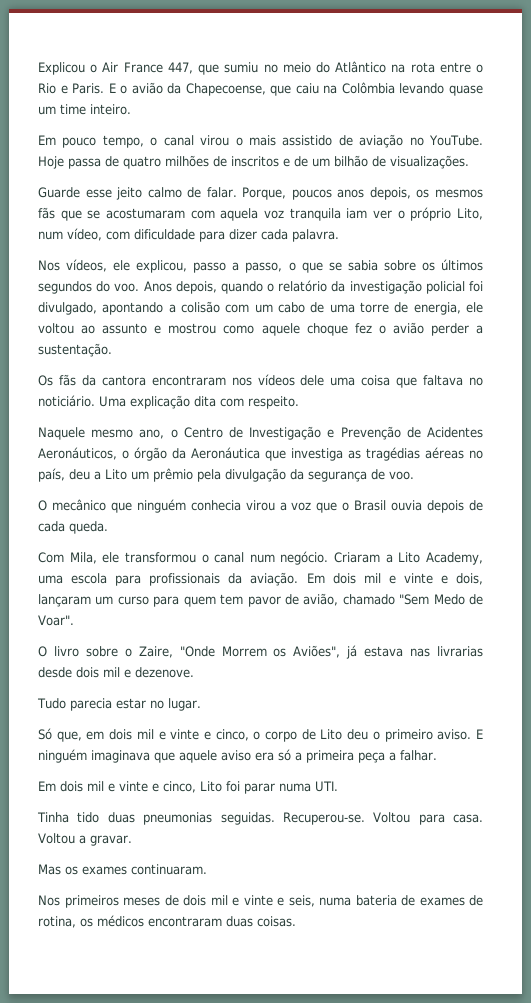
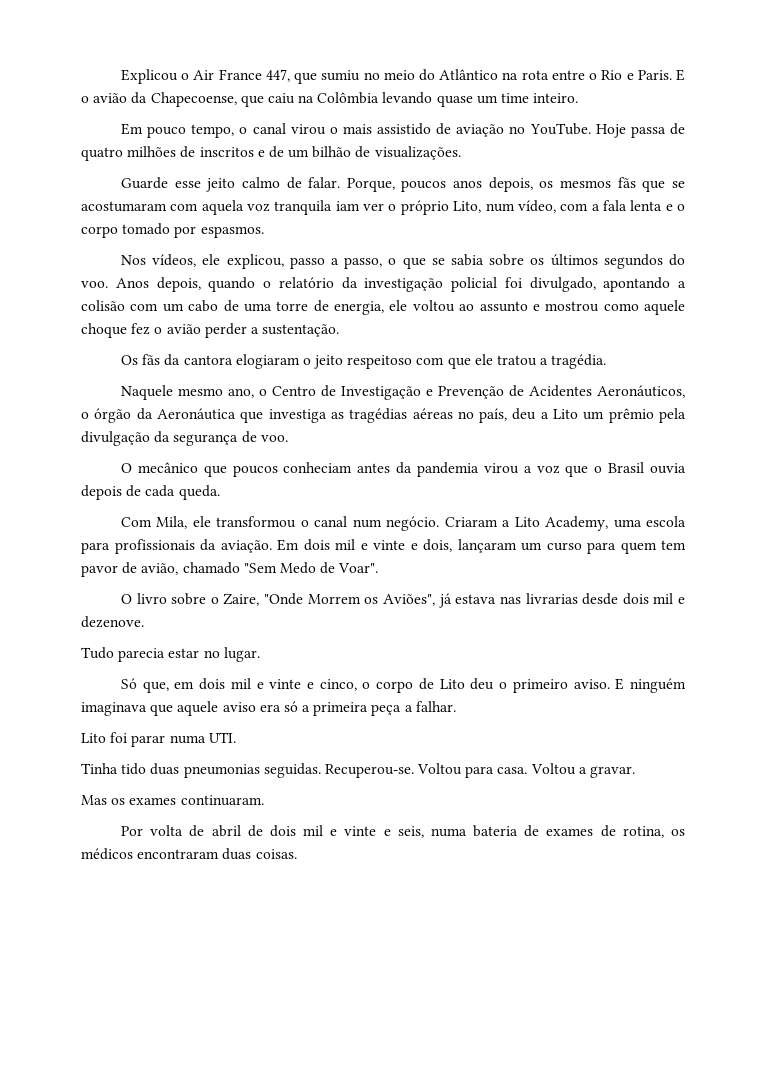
[134,229,339,242] dificuldade para dizer cada palavra. -> [591,200,686,211] [81,223,264,238] a fala lenta e o corpo tomado por espasmos.
[151,374,484,388] [38,395,299,409] encontraram nos vídeos dele uma coisa que faltava no noticiário. Uma explicação dita com respeito. -> [235,354,607,369] elogiaram o jeito respeitoso com que ele tratou a tragédia.
[136,499,241,513] ninguém conhecia -> [232,462,479,477] poucos conheciam antes da pandemia
[38,781,196,793] Em dois mil e vinte e cinco, -> (456, 706) none
[38,895,160,908] Nos primeiros meses -> [120,825,241,837] Por volta de abril

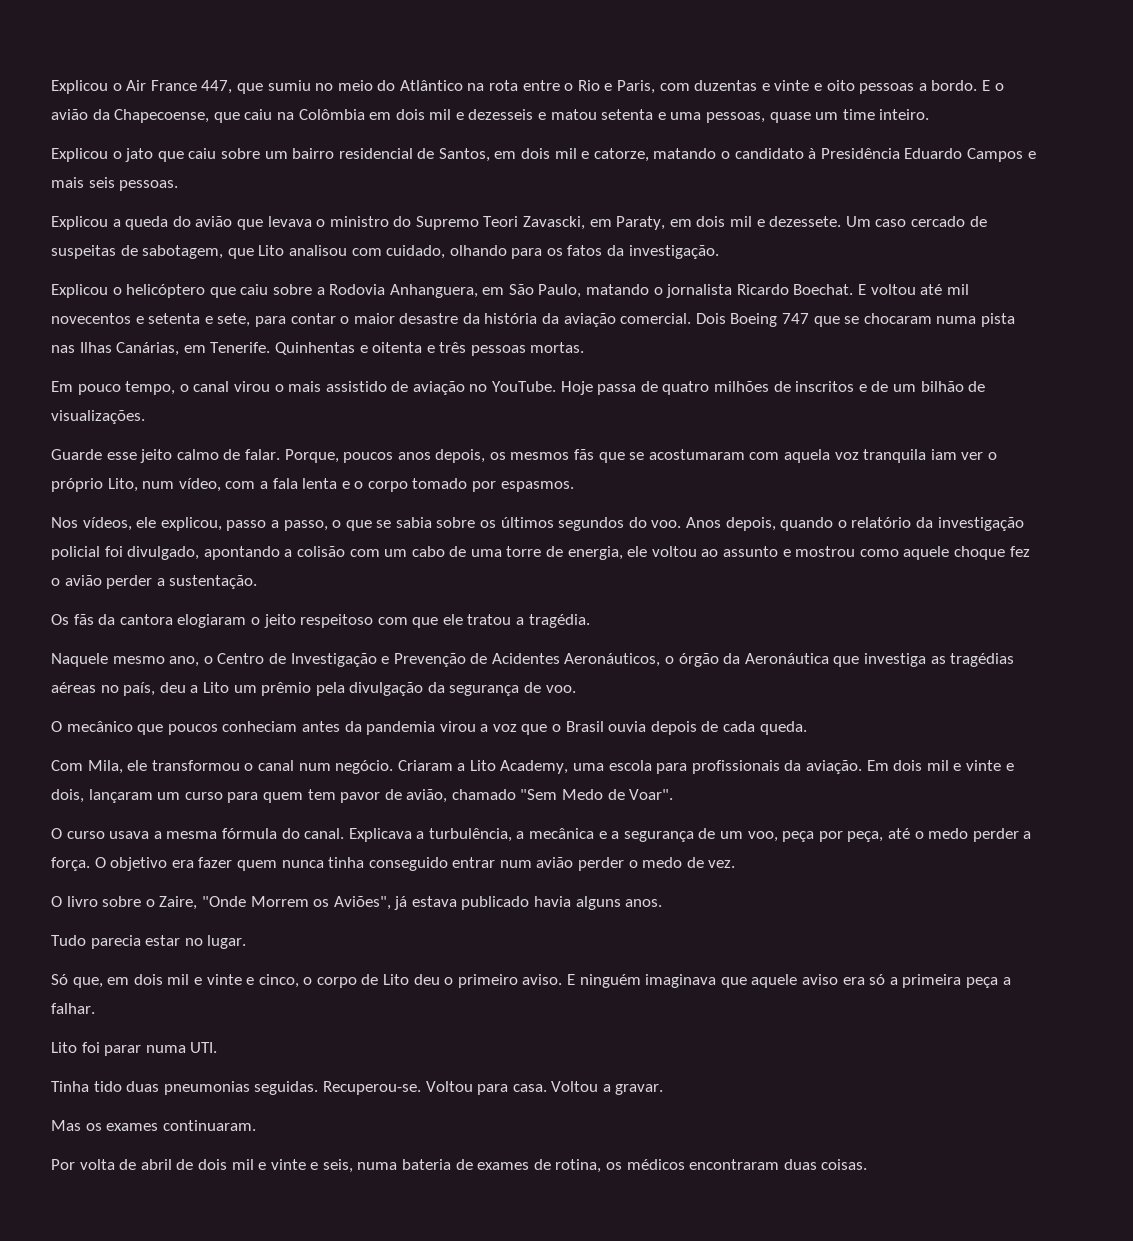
[637,70,672,80] Paris. -> [617,80,978,94] Paris, com duzentas e vinte e oito pessoas a bordo.
[382,92,579,107] levando quase um time inteiro. -> [369,109,930,123] [51,148,1036,162] [51,177,179,191] [51,216,987,230] [51,245,719,259] [51,284,969,298] [51,313,1015,327] [51,342,585,356] em dois mil e dezesseis e matou setenta e uma pessoas, quase um time inteiro. // Explicou o jato que caiu sobre um bairro residencial de Santos, em dois mil e catorze, matando o candidato à Presidência Eduardo Campos e mais seis pessoas. // Explicou a queda do avião que levava o ministro do Supremo Teori Zavascki, em Paraty, em dois mil e dezessete. Um caso cercado de suspeitas de sabotagem, que Lito analisou com cuidado, olhando para os fatos da investigação. // Explicou o helicóptero que caiu sobre a Rodovia Anhanguera, em São Paulo, matando o jornalista Ricardo Boechat. E voltou até mil novecentos e setenta e sete, para contar o maior desastre da história da aviação comercial. Dois Boeing 747 que se chocaram numa pista nas Ilhas Canárias, em Tenerife. Quinhentas e oitenta e três pessoas mortas.
(379, 568) none -> [51,828,1032,842] [51,857,736,871] // O curso usava a mesma fórmula do canal. Explicava a turbulência, a mecânica e a segurança de um voo, peça por peça, até o medo perder a força. O objetivo era fazer quem nunca tinha conseguido entrar num avião perder o medo de vez.
[499,593,685,605] [81,616,144,628] nas livrarias desde dois mil e dezenove. -> [461,896,663,910] publicado havia alguns anos.

